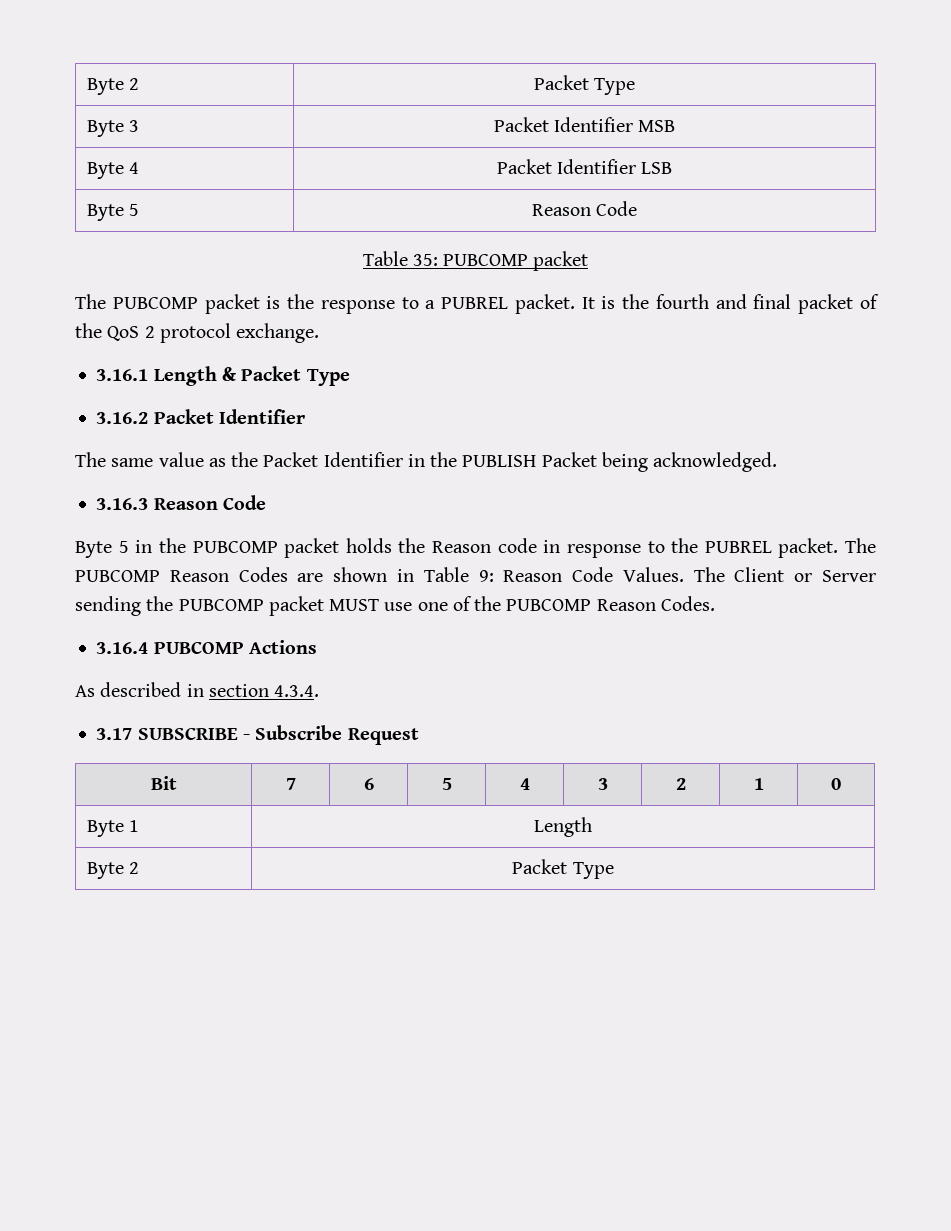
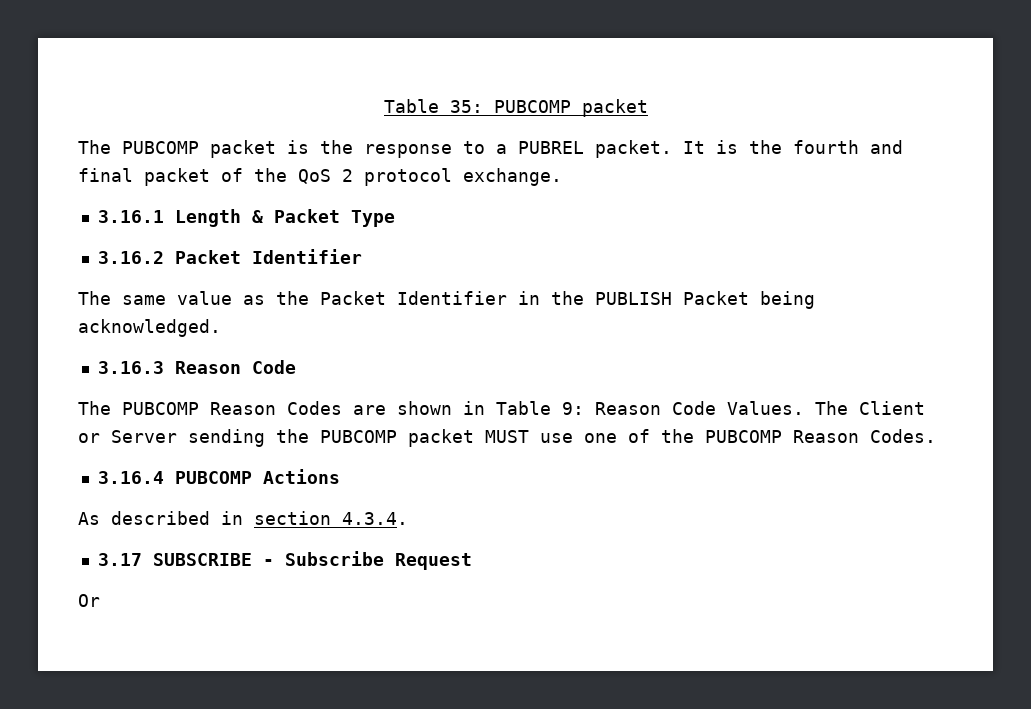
[86,78,140,95] [533,75,636,95] [86,120,140,137] [493,117,676,132] [86,162,140,179] [496,159,673,174] [86,204,140,221] [531,201,638,216] Byte 2 | Packet Type // Byte 3 | Packet Identifier MSB // Byte 4 | Packet Identifier LSB // Byte 5 | Reason Code // -> (383, 106) none
[75,538,839,558] Byte 5 in the PUBCOMP packet holds the Reason code in response to the PUBREL packet. -> (296, 367) none
[150,776,177,790] [285,778,296,790] [363,778,374,790] [441,778,452,790] [519,778,530,790] [597,778,608,790] [675,778,686,790] [753,778,764,790] [831,778,841,790] [86,820,140,837] [534,817,592,837] [86,862,140,879] [512,859,614,879] // Bit | 7 | 6 | 5 | 4 | 3 | 2 | 1 | 0 // Byte 1 | Length // Byte 2 | Packet Type -> [78,594,100,607] // Or

